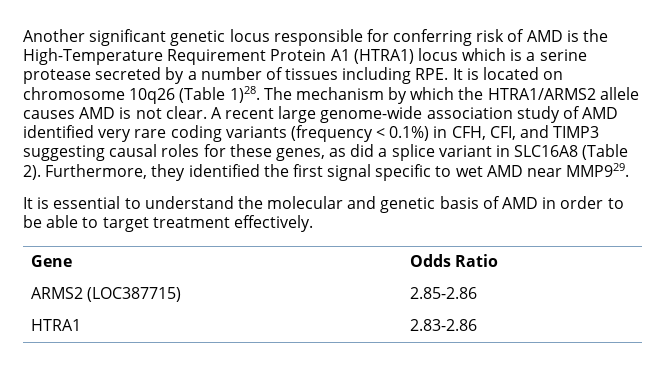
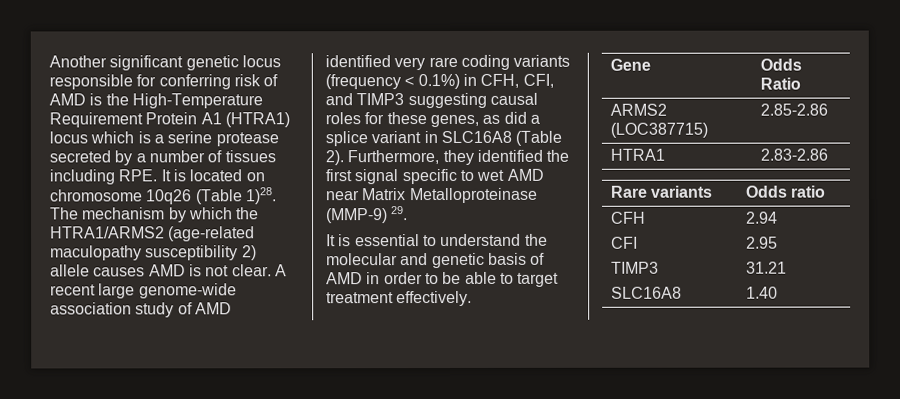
(596, 94) none -> [168,226,256,242] [50,245,257,261] (age-related maculopathy susceptibility 2)
[566,163,630,177] MMP929. -> [361,187,538,204] [326,206,409,224] Matrix Metalloproteinase (MMP-9) 29.
(477, 325) none -> [609,185,713,198] [744,185,826,198] [610,211,646,224] [610,236,638,249] [610,261,659,274] [610,286,682,299] [745,211,778,224] [745,236,778,249] [745,261,787,274] [745,286,778,299] // Rare variants | Odds ratio // CFH // CFI // TIMP3 // SLC16A8 | 2.94 // 2.95 // 31.21 // 1.40

